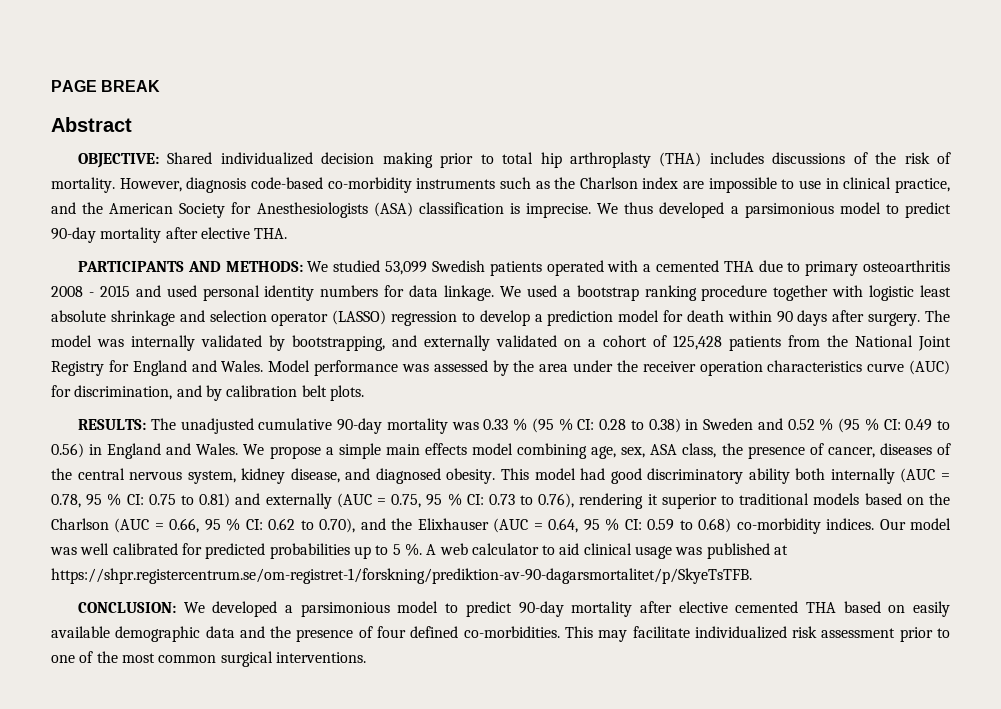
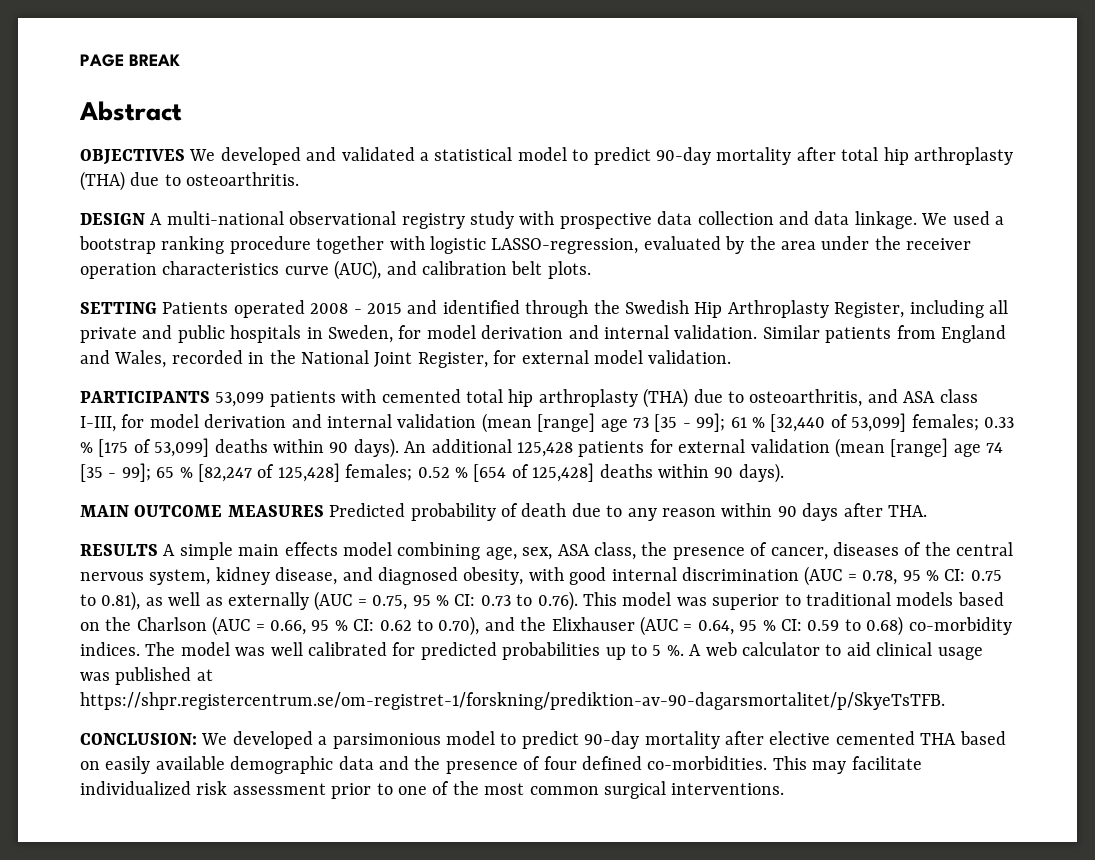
[78,152,952,168] [51,177,950,193] [51,202,952,218] [51,227,288,243] [78,260,951,276] [51,285,405,301] OBJECTIVE: Shared individualized decision making prior to total hip arthroplasty (THA) includes discussions of the risk of mortality. However, diagnosis code-based co-morbidity instruments such as the Charlson index are impossible to use in clinical practice, and the American Society for Anesthesiologists (ASA) classification is imprecise. We thus developed a parsimonious model to predict 90-day mortality after elective THA. // PARTICIPANTS AND METHODS: We studied 53,099 Swedish patients operated with a cemented THA due to primary osteoarthritis 2008 - 2015 and used personal identity numbers for -> [80,147,1013,165] [80,171,300,191] [80,211,809,229] OBJECTIVES We developed and validated a statistical model to predict 90-day mortality after total hip arthroplasty (THA) due to osteoarthritis. // DESIGN A multi-national observational registry study with prospective data collection and
[919,285,951,297] [51,310,951,326] [51,335,951,351] [51,360,488,376] least absolute shrinkage and selection operator (LASSO) regression to develop a prediction model for death within 90 days after surgery. The model was internally validated by bootstrapping, and externally validated on a cohort of 125,428 patients from the National Joint Registry for England and Wales. Model performance was assessed -> [491,236,721,254] LASSO-regression, evaluated
[909,360,951,375] [51,385,364,401] [78,418,950,434] [51,443,334,459] (AUC) for discrimination, and by calibration belt plots. // RESULTS: The unadjusted cumulative 90-day mortality was 0.33 % (95 % CI: 0.28 to 0.38) in Sweden and 0.52 % (95 % CI: 0.49 to 0.56) in England and Wales. We propose a -> [334,260,591,280] [80,300,1008,318] [80,325,1006,343] [80,350,732,368] [80,388,978,408] [80,413,1014,433] [80,438,1004,458] [80,463,784,483] [80,503,927,521] [80,544,176,556] (AUC), and calibration belt plots. // SETTING Patients operated 2008 - 2015 and identified through the Swedish Hip Arthroplasty Register, including all private and public hospitals in Sweden, for model derivation and internal validation. Similar patients from England and Wales, recorded in the National Joint Register, for external model validation. // PARTICIPANTS 53,099 patients with cemented total hip arthroplasty (THA) due to osteoarthritis, and ASA class I-III, for model derivation and internal validation (mean [range] age 73 [35 - 99]; 61 % [32,440 of 53,099] females; 0.33 % [175 of 53,099] deaths within 90 days). An additional 125,428 patients for external validation (mean [range] age 74 [35 - 99]; 65 % [82,247 of 125,428] females; 0.52 % [654 of 125,428] deaths within 90 days). // MAIN OUTCOME MEASURES Predicted probability of death due to any reason within 90 days after THA. // RESULTS A
[446,468,895,484] obesity. This model had good discriminatory ability both internally -> [463,567,799,585] obesity, with good internal discrimination
[199,493,261,508] 0.81) and -> [101,591,223,611] 0.81), as well as
[538,493,658,509] 0.76), rendering it -> [537,591,707,611] 0.76). This model was
[879,519,906,530] Our -> [145,642,176,656] The

